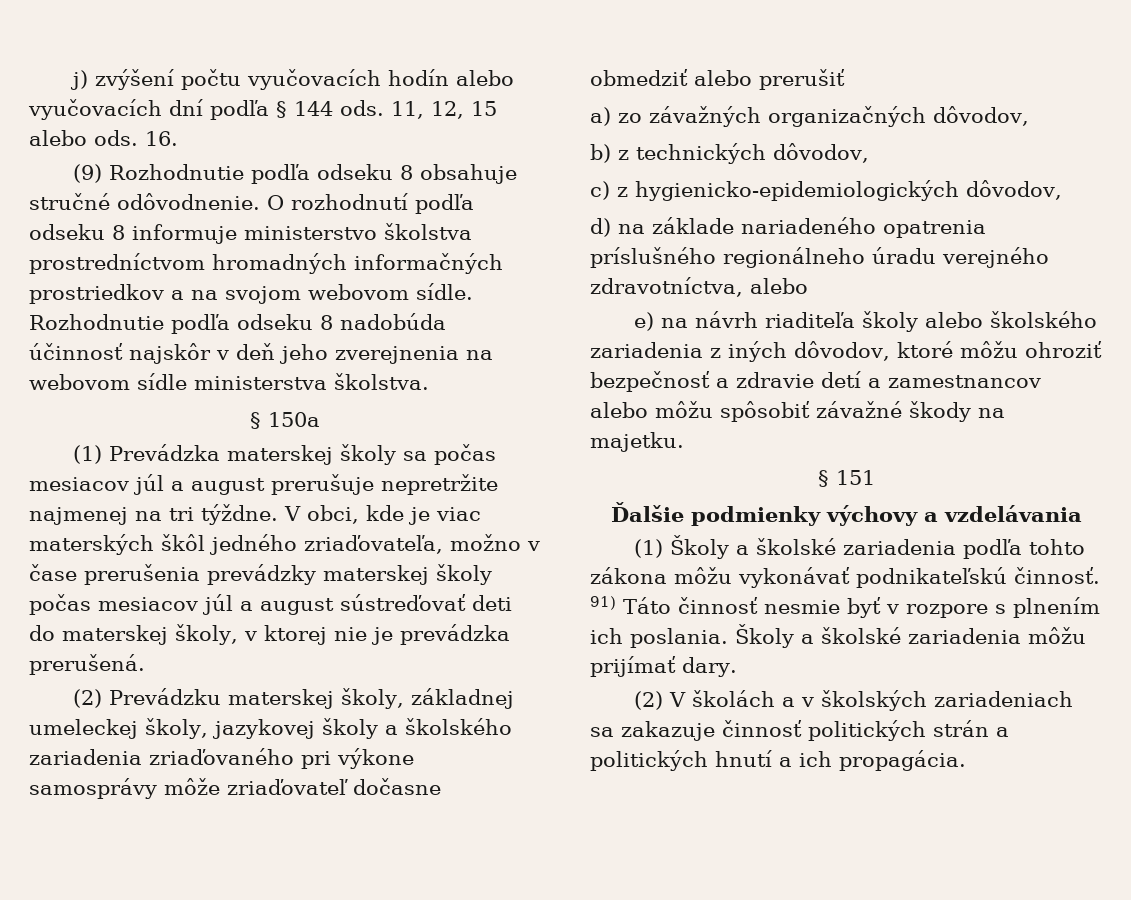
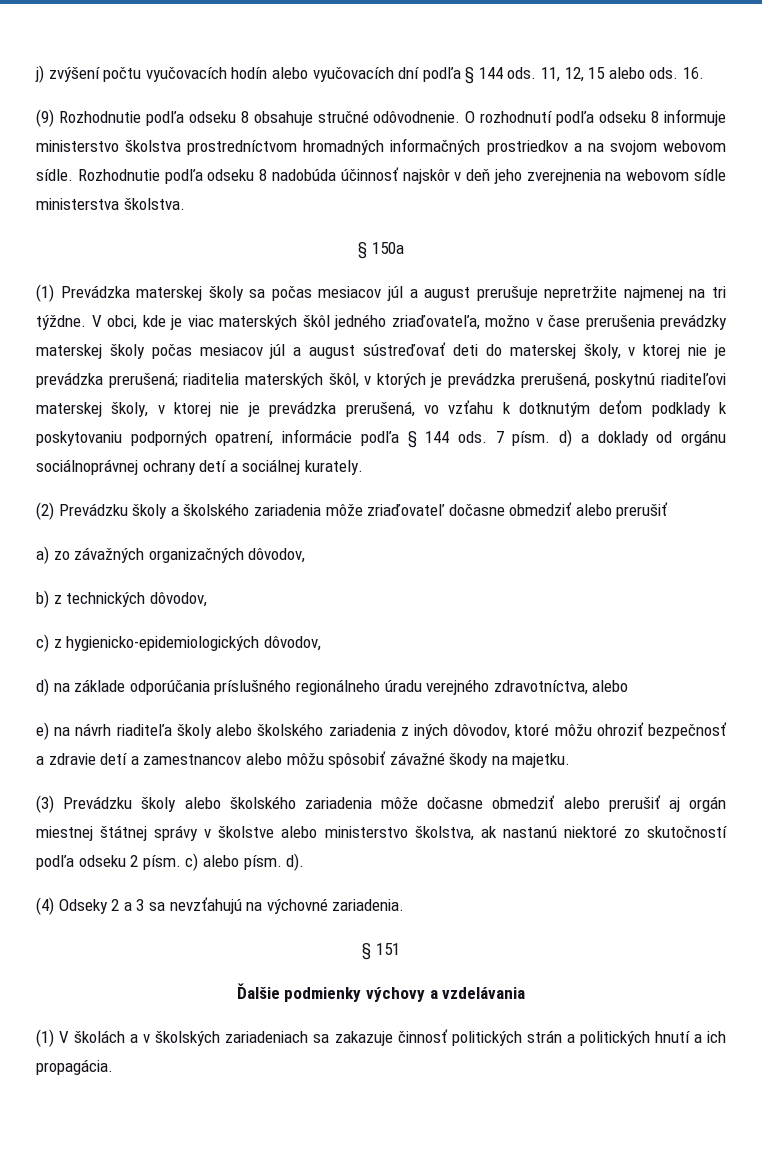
[29,654,145,675] [72,688,514,709] [29,718,512,739] [29,748,414,769] [29,778,157,799] prerušená. // (2) Prevádzku materskej školy, základnej umeleckej školy, jazykovej školy a školského zariadenia zriaďovaného pri výkone samosprávy -> [108,372,726,388] [36,400,727,417] [36,429,726,448] [36,459,363,475] [36,502,321,520] prerušená; riaditelia materských škôl, v ktorých je prevádzka prerušená, poskytnú riaditeľovi materskej školy, v ktorej nie je prevádzka prerušená, vo vzťahu k dotknutým deťom podklady k poskytovaniu podporných opatrení, informácie podľa § 144 ods. 7 písm. d) a doklady od orgánu sociálnoprávnej ochrany detí a sociálnej kurately. // (2) Prevádzku školy a školského zariadenia
[741,217,986,238] nariadeného opatrenia -> [129,680,210,695] odporúčania
(684, 442) none -> [36,795,726,813] [36,825,729,841] [36,853,305,871] [36,897,405,915] // (3) Prevádzku školy alebo školského zariadenia môže dočasne obmedziť alebo prerušiť aj orgán miestnej štátnej správy v školstve alebo ministerstvo školstva, ak nastanú niektoré zo skutočností podľa odseku 2 písm. c) alebo písm. d). // (4) Odseky 2 a 3 sa nevzťahujú na výchovné zariadenia.
[669,535,1085,559] [590,567,1100,588] [590,596,1100,618] [590,624,1086,648] [590,656,737,677] [633,691,663,710] Školy a školské zariadenia podľa tohto zákona môžu vykonávať podnikateľskú činnosť. 91) Táto činnosť nesmie byť v rozpore s plnením ich poslania. Školy a školské zariadenia môžu prijímať dary. // (2) -> (54, 1038) none

